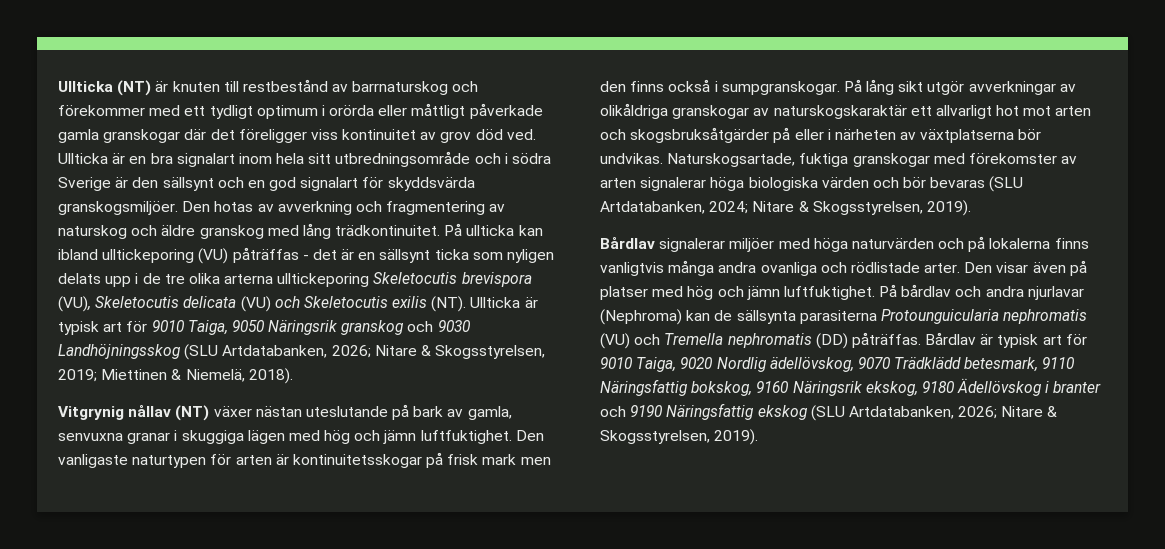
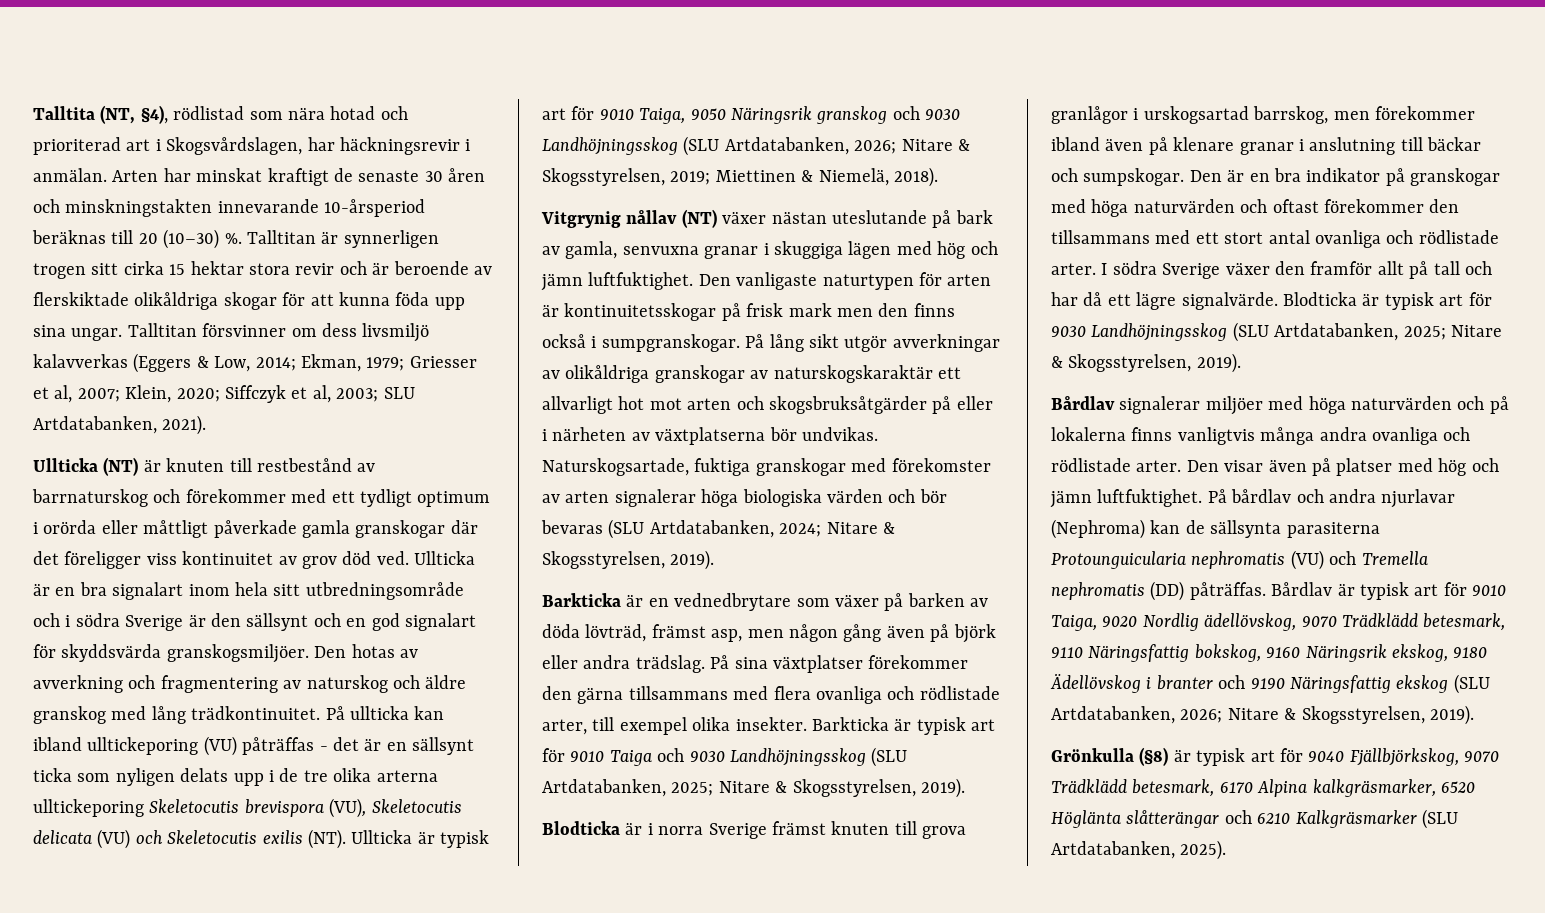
(58, 86) none -> [33,105,408,124] [33,137,471,155] [33,168,486,186] [33,199,426,217] [32,229,439,249] [33,261,492,279] [33,292,465,310] [33,323,430,342] [33,353,477,373] [33,385,415,403] [33,415,207,435] Talltita (NT, §4), rödlistad som nära hotad och prioriterad art i Skogsvårdslagen, har häckningsrevir i anmälan. Arten har minskat kraftigt de senaste 30 åren och minskningstakten innevarande 10-årsperiod beräknas till 20 (10–30) %. Talltitan är synnerligen trogen sitt cirka 15 hektar stora revir och är beroende av flerskiktade olikåldriga skogar för att kunna föda upp sina ungar. Talltitan försvinner om dess livsmiljö kalavverkas (Eggers & Low, 2014; Ekman, 1979; Griesser et al, 2007; Klein, 2020; Siffczyk et al, 2003; SLU Artdatabanken, 2021). //
(971, 208) none -> [542,593,989,611] [542,624,996,643] [542,655,969,673] [542,686,1000,704] [542,717,996,735] [542,747,908,767] [542,778,965,798] [542,821,967,839] [1051,106,1475,124] [1051,137,1482,155] [1051,168,1501,186] [1051,199,1460,217] [1051,230,1499,248] [1051,261,1492,279] [1051,292,1492,310] [1051,322,1502,342] [1051,353,1241,373] // Barkticka är en vednedbrytare som växer på barken av döda lövträd, främst asp, men någon gång även på björk eller andra trädslag. På sina växtplatser förekommer den gärna tillsammans med flera ovanliga och rödlistade arter, till exempel olika insekter. Barkticka är typisk art för 9010 Taiga och 9030 Landhöjningsskog (SLU Artdatabanken, 2025; Nitare & Skogsstyrelsen, 2019). // Blodticka är i norra Sverige främst knuten till grova granlågor i urskogsartad barrskog, men förekommer ibland även på klenare granar i anslutning till bäckar och sumpskogar. Den är en bra indikator på granskogar med höga naturvärden och oftast förekommer den tillsammans med ett stort antal ovanliga och rödlistade arter. I södra Sverige växer den framför allt på tall och har då ett lägre signalvärde. Blodticka är typisk art för 9030 Landhöjningsskog (SLU Artdatabanken, 2025; Nitare & Skogsstyrelsen, 2019).
(759, 437) none -> [1051,747,1500,766] [1051,779,1475,797] [1051,809,1458,829] [1051,840,1227,860] // Grönkulla (§8) är typisk art för 9040 Fjällbjörkskog, 9070 Trädklädd betesmark, 6170 Alpina kalkgräsmarker, 6520 Höglänta slåtterängar och 6210 Kalkgräsmarker (SLU Artdatabanken, 2025).

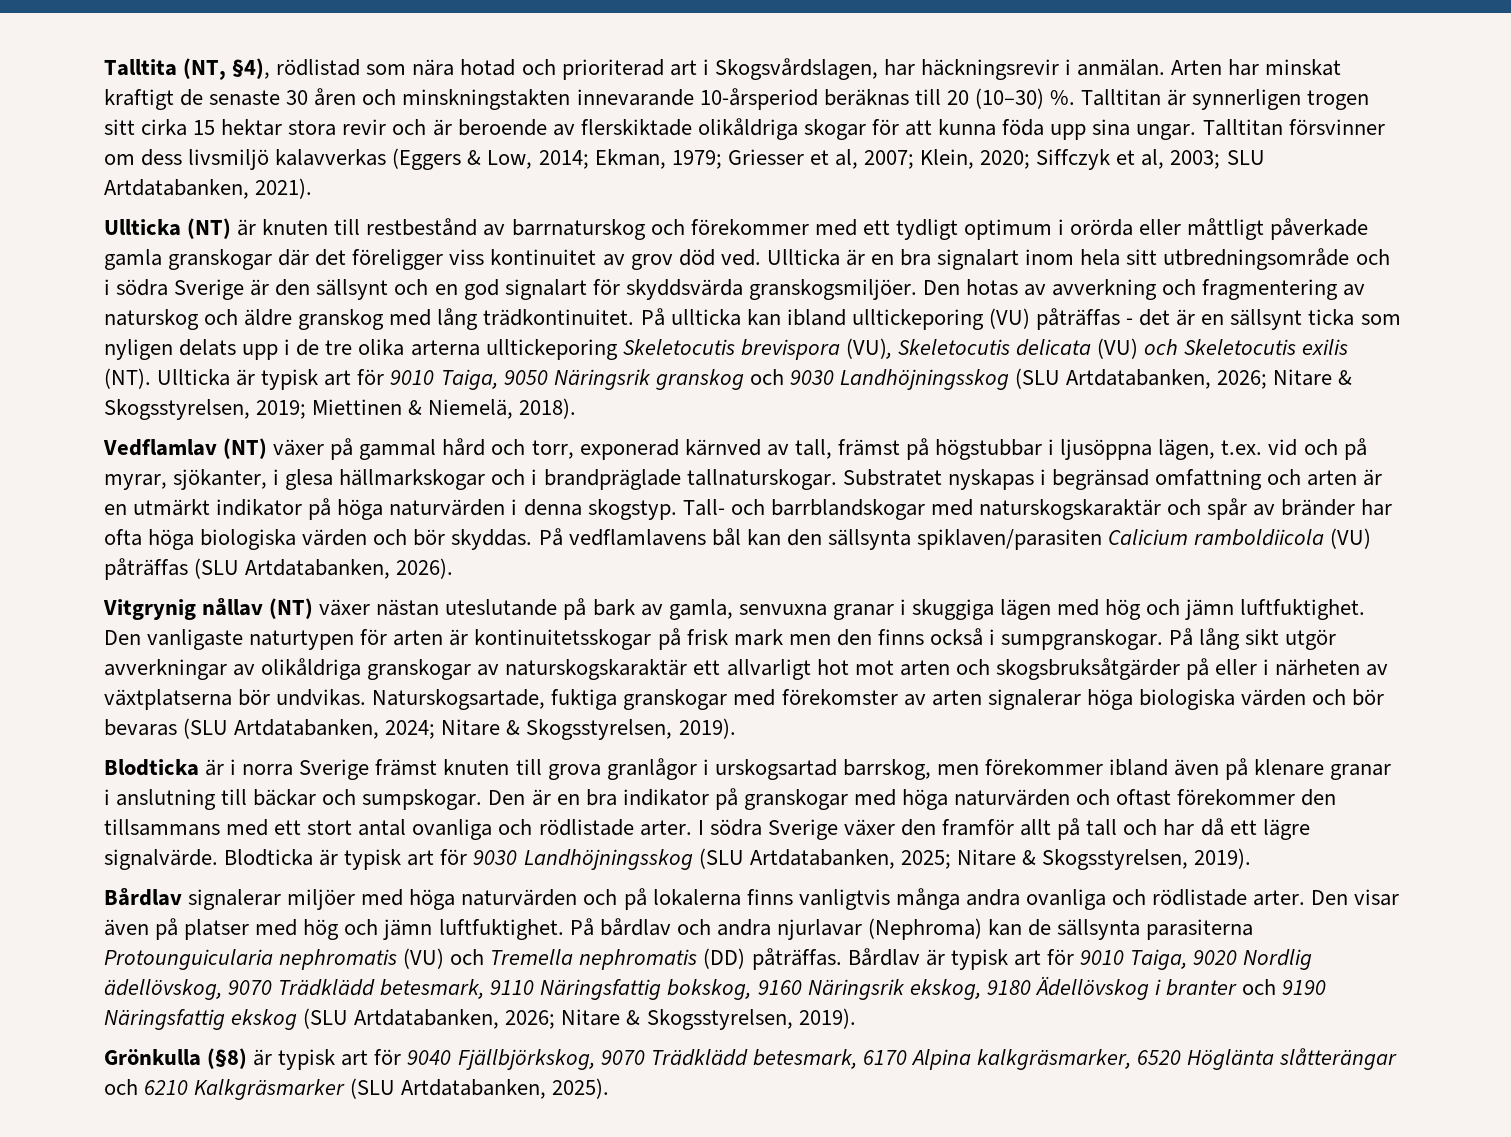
(938, 177) none -> [103,438,1367,460] [104,469,1383,490] [104,498,1393,520] [104,528,1372,550] [104,558,454,580] // Vedflamlav (NT) växer på gammal hård och torr, exponerad kärnved av tall, främst på högstubbar i ljusöppna lägen, t.ex. vid och på myrar, sjökanter, i glesa hällmarkskogar och i brandpräglade tallnaturskogar. Substratet nyskapas i begränsad omfattning och arten är en utmärkt indikator på höga naturvärden i denna skogstyp. Tall- och barrblandskogar med naturskogskaraktär och spår av bränder har ofta höga biologiska värden och bör skyddas. På vedflamlavens bål kan den sällsynta spiklaven/parasiten Calicium ramboldiicola (VU) påträffas (SLU Artdatabanken, 2026).
[542,593,989,611] [542,624,996,643] [542,655,969,673] [542,686,1000,704] [542,717,996,735] [542,747,908,767] [542,778,965,798] // Barkticka är en vednedbrytare som växer på barken av döda lövträd, främst asp, men någon gång även på björk eller andra trädslag. På sina växtplatser förekommer den gärna tillsammans med flera ovanliga och rödlistade arter, till exempel olika insekter. Barkticka är typisk art för 9010 Taiga och 9030 Landhöjningsskog (SLU Artdatabanken, 2025; Nitare & Skogsstyrelsen, 2019). -> (736, 728) none

